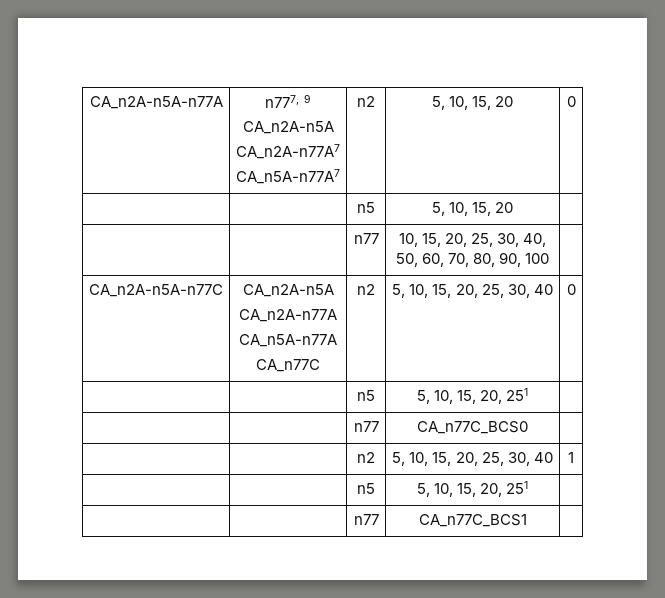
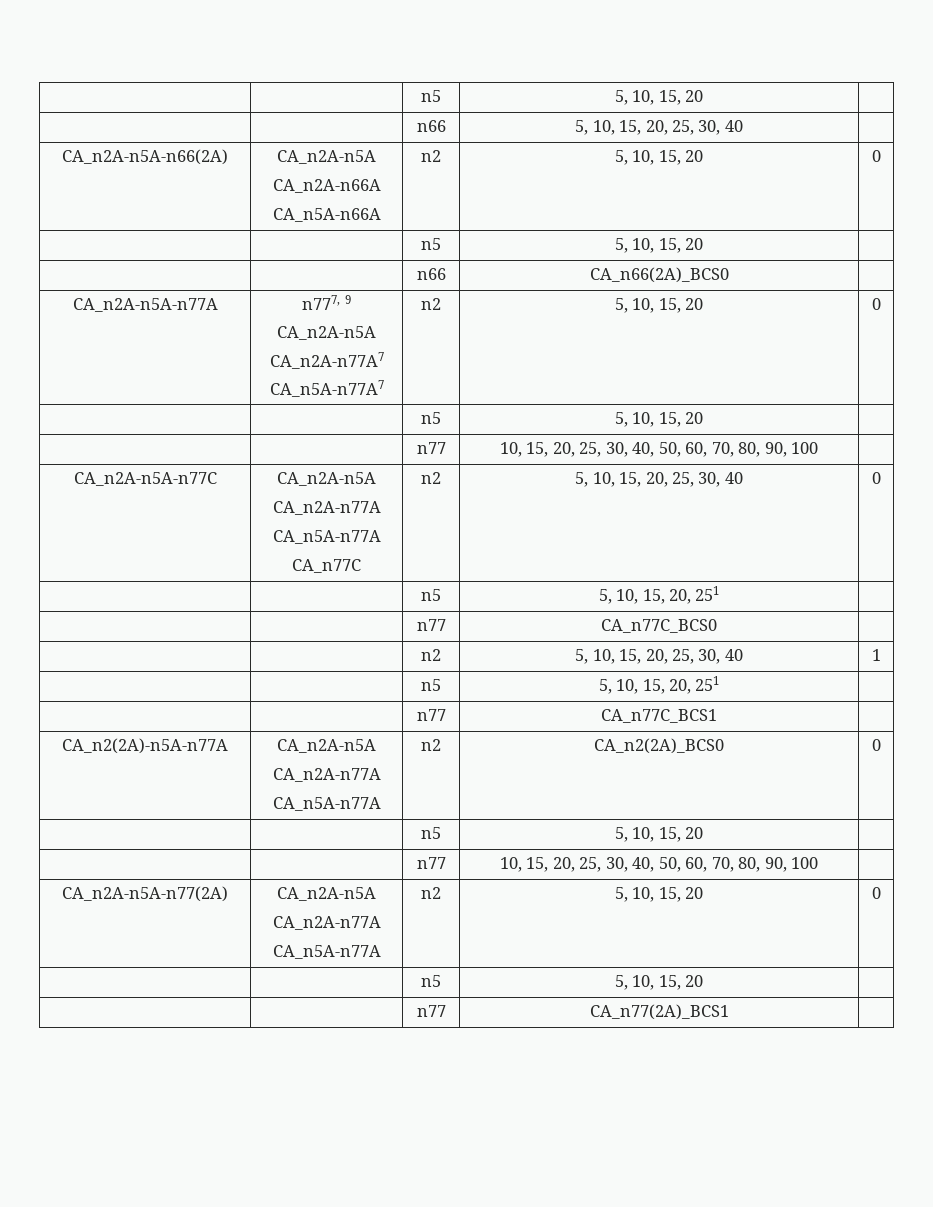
(89, 102) none -> [421,90,441,102] [614,90,704,105] [416,120,446,132] [575,120,743,135] [62,149,228,165] [277,150,376,164] [272,179,381,193] [272,208,381,222] [421,150,441,162] [614,150,704,165] [871,150,881,162] [421,238,441,250] [614,238,704,253] [416,268,446,280] [589,267,729,283] | | n5 | 5, 10, 15, 20 | // | | n66 | 5, 10, 15, 20, 25, 30, 40 | // CA_n2A-n5A-n66(2A) | CA_n2A-n5A // CA_n2A-n66A // CA_n5A-n66A | n2 | 5, 10, 15, 20 | 0 // | | n5 | 5, 10, 15, 20 | // | | n66 | CA_n66(2A)_BCS0 | //
(527, 520) none -> [62,738,228,754] [277,739,376,753] [272,768,381,782] [272,797,381,811] [421,739,441,751] [594,738,724,754] [871,739,881,751] [421,827,441,839] [614,827,704,842] [416,857,446,869] [499,857,819,872] [62,886,228,902] [277,887,376,901] [272,916,381,930] [272,945,381,959] [421,887,441,899] [614,887,704,902] [871,887,881,899] [421,975,441,987] [614,975,704,990] [416,1005,446,1017] [589,1004,729,1020] // CA_n2(2A)-n5A-n77A | CA_n2A-n5A // CA_n2A-n77A // CA_n5A-n77A | n2 | CA_n2(2A)_BCS0 | 0 // | | n5 | 5, 10, 15, 20 | // | | n77 | 10, 15, 20, 25, 30, 40, 50, 60, 70, 80, 90, 100 | // CA_n2A-n5A-n77(2A) | CA_n2A-n5A // CA_n2A-n77A // CA_n5A-n77A | n2 | 5, 10, 15, 20 | 0 // | | n5 | 5, 10, 15, 20 | // | | n77 | CA_n77(2A)_BCS1 |

